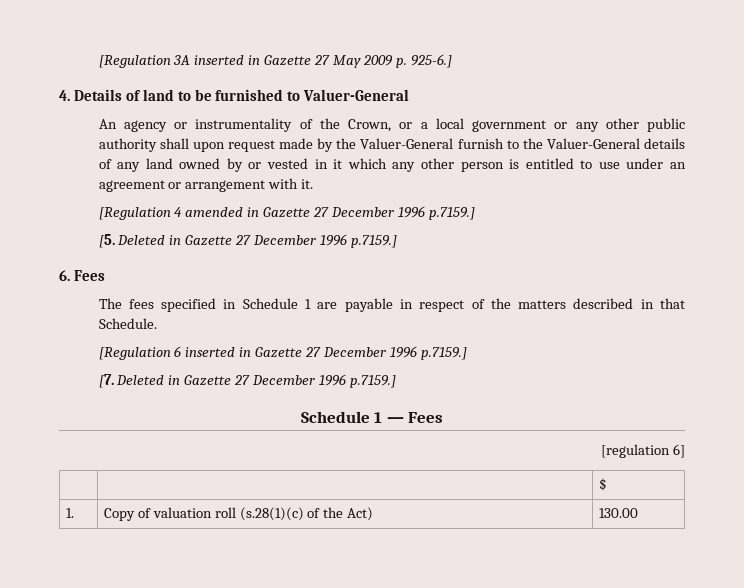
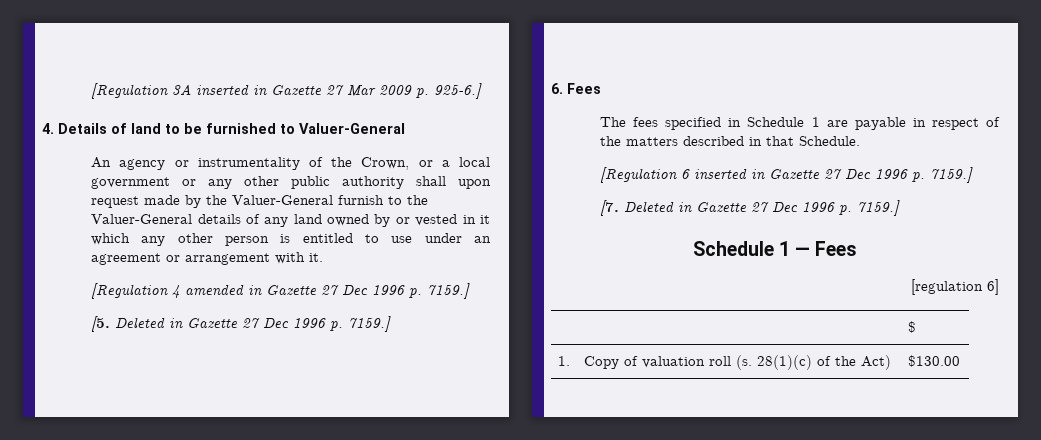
[333,55,362,68] May -> [347,85,377,96] Mar
[331,206,475,220] December 1996 p.7159.] -> [342,283,471,299] Dec 1996 p. 7159.]
[253,234,397,248] December 1996 p.7159.] -> [263,316,392,332] Dec 1996 p. 7159.]
[323,346,467,360] December 1996 p.7159.] -> [845,167,974,183] Dec 1996 p. 7159.]
[252,374,396,388] December 1996 p.7159.] -> [772,200,901,216] Dec 1996 p. 7159.]
[239,507,304,521] (s.28(1)(c) -> [735,355,812,370] (s. 28(1)(c)
[598,508,638,518] 130.00 -> [907,355,960,367] $130.00

